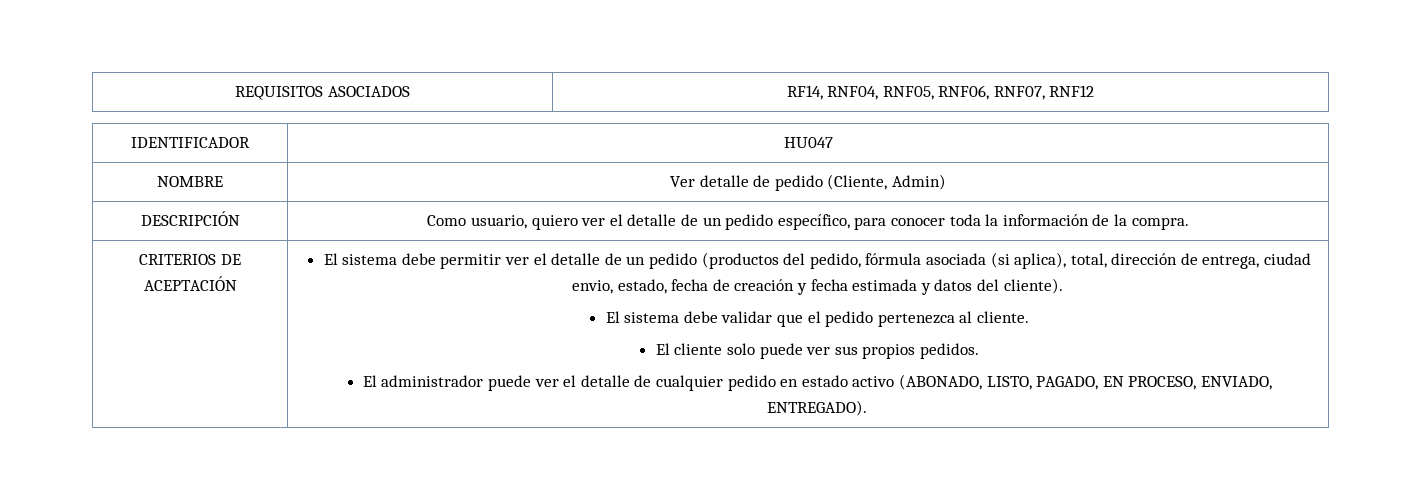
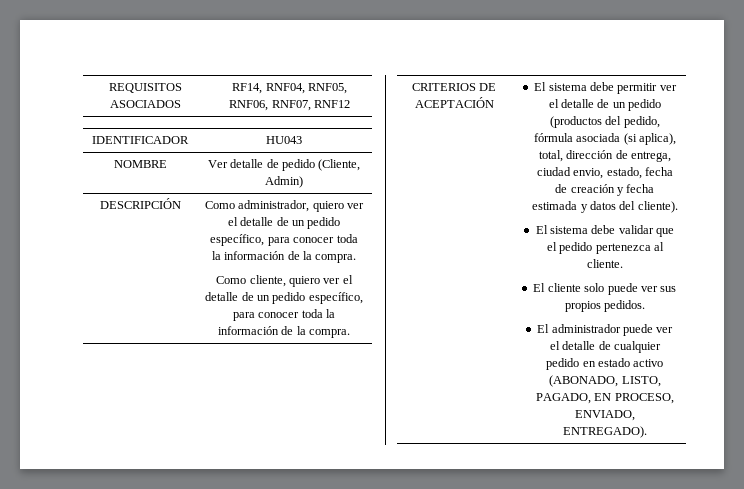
[783,137,833,148] HU047 -> [266,136,302,144] HU043
[471,215,528,229] usuario, -> [238,200,365,212] [227,217,341,229] [210,234,358,246] [211,251,357,263] [216,275,286,287] administrador, quiero ver el detalle de un pedido específico, para conocer toda la información de la compra. // Como cliente,

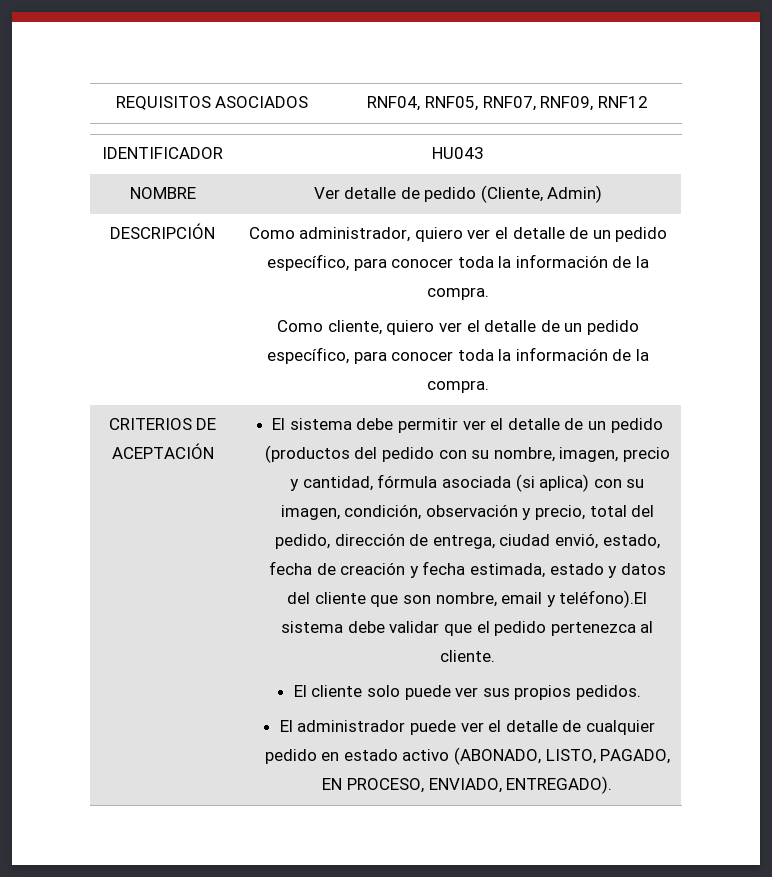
[232,83,263,94] RF14, -> (309, 102) none
[229,100,311,111] RNF06, RNF07, -> [482,96,594,111] RNF07, RNF09,
[623,116,660,128] [533,133,676,145] [538,150,563,162] pedido, fórmula asociada (si aplica), total, -> [381,447,670,462] [290,474,645,492] [280,504,655,520] [275,534,331,549] pedido con su nombre, imagen, precio y cantidad, fórmula asociada (si aplica) con su imagen, condición, observación y precio, total del pedido,
[573,168,604,179] envio, -> [555,533,599,549] envió,
[532,201,578,210] estimada -> [469,563,604,578] estimada, estado
[637,201,678,213] [535,225,548,234] cliente). // El -> [314,590,648,608] cliente que son nombre, email y teléfono).El

